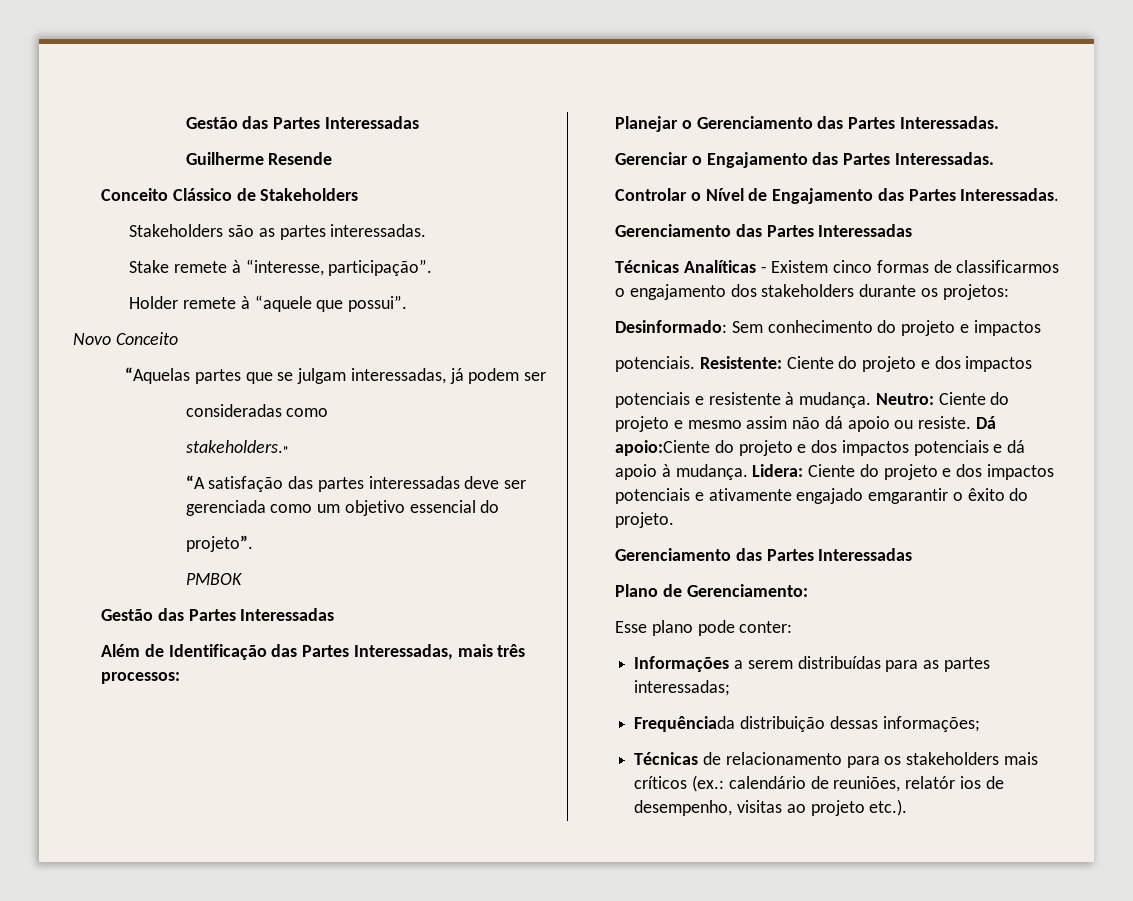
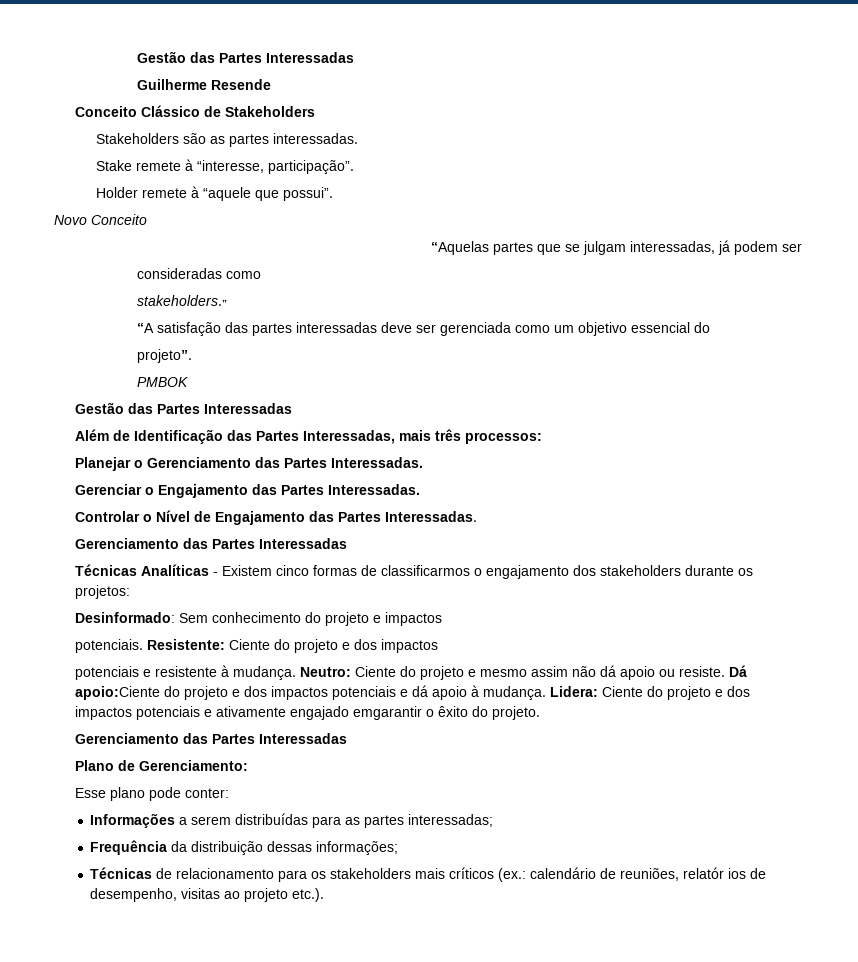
[634,716,736,732] Frequênciada -> [90,840,188,855] Frequência da

